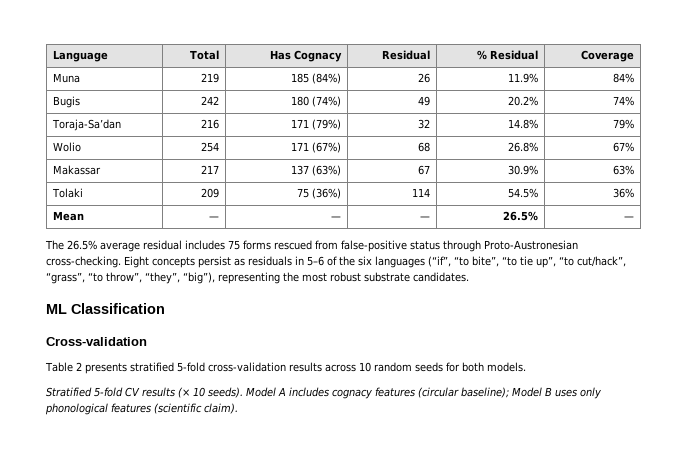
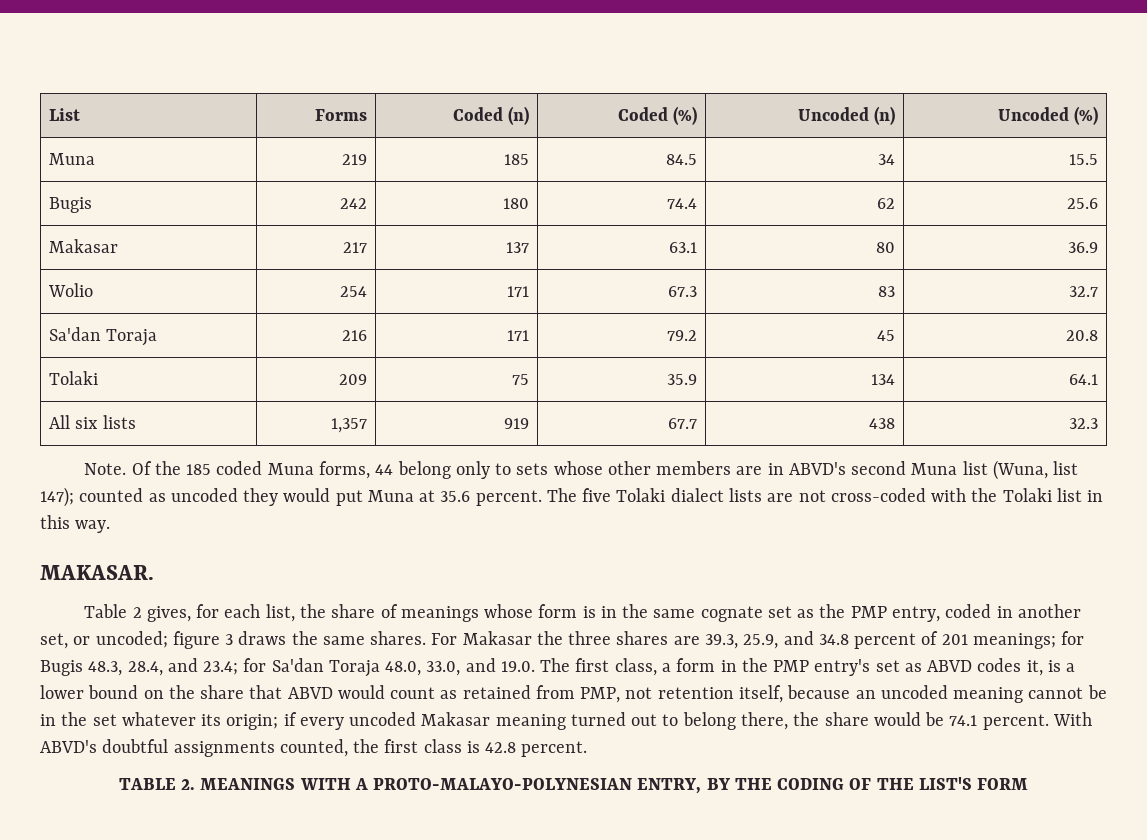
[53,50,109,62] [189,50,219,60] [269,50,342,62] [381,50,430,60] [476,50,538,60] [580,50,634,62] Language | Total | Has Cognacy | Residual | % Residual | Coverage -> [49,108,81,121] [314,109,367,121] [452,106,529,125] [617,106,697,125] [797,106,895,125] [997,106,1098,125] List | Forms | Coded (n) | Coded (%) | Uncoded (n) | Uncoded (%)
[311,73,341,84] [417,73,430,83] [507,73,538,83] [612,73,634,83] (84%) | 26 | 11.9% | 84% -> [665,154,697,165] [877,154,895,165] [1068,154,1098,165] | 84.5 | 34 | 15.5
[311,96,341,107] [417,96,430,106] [507,96,538,106] [612,96,634,106] [52,119,122,131] [200,119,219,129] [290,119,341,130] [417,119,430,129] [507,119,538,129] [612,119,634,129] [53,142,82,152] [200,142,219,152] [290,142,341,153] [417,142,430,152] [507,142,538,152] [612,142,634,152] [53,165,102,175] [200,165,219,174] [290,165,341,176] [417,165,430,175] [507,165,538,175] [612,165,634,175] [52,188,84,198] [200,188,219,198] [296,188,341,199] [411,188,430,197] [507,188,538,198] [612,188,634,198] [53,211,85,221] [208,216,219,220] [330,216,341,220] [419,216,430,220] [502,211,538,221] [623,216,634,220] [45,240,578,252] [46,256,626,268] [46,272,469,284] [46,303,165,314] [46,337,147,346] [45,362,526,374] [46,387,601,399] [45,403,238,415] (74%) | 49 | 20.2% | 74% // Toraja-Sa’dan | 216 | 171 (79%) | 32 | 14.8% | 79% // Wolio | 254 | 171 (67%) | 68 | 26.8% | 67% // Makassar | 217 | 137 (63%) | 67 | 30.9% | 63% // Tolaki | 209 | 75 (36%) | 114 | 54.5% | 36% // Mean | — | — | — | 26.5% | — // The 26.5% average residual includes 75 forms rescued from false-positive status through Proto-Austronesian cross-checking. Eight concepts persist as residuals in 5–6 of the six languages (“if”, “to bite”, “to tie up”, “to cut/hack”, “grass”, “to throw”, “they”, “big”), representing the most robust substrate candidates. // ML Classification // Cross-validation // Table 2 presents stratified 5-fold cross-validation results across 10 random seeds for both models. // Stratified 5-fold CV results (× 10 seeds). Model A includes cognacy features (circular baseline); Model B uses only phonological features (scientific claim). -> [666,198,697,209] [876,198,895,209] [1066,198,1098,209] [49,239,119,253] [342,242,367,253] [505,242,529,253] [668,242,697,253] [875,242,895,253] [1067,242,1098,253] [48,283,94,297] [339,286,367,297] [506,286,529,297] [667,286,697,297] [877,286,895,297] [1068,286,1098,297] [49,327,158,346] [341,330,367,341] [506,330,529,341] [666,330,697,341] [876,330,895,341] [1065,330,1098,341] [49,371,99,385] [338,374,367,385] [511,374,529,385] [666,374,697,385] [870,374,895,385] [1068,374,1098,385] [49,415,136,429] [330,418,367,433] [503,418,529,429] [667,418,697,429] [868,418,895,429] [1068,418,1098,429] [84,460,1079,480] [40,487,1104,507] [40,515,111,533] [40,565,154,580] [84,604,1081,622] [40,631,1085,649] [40,658,1076,677] [40,685,1107,703] [40,712,1092,730] [40,739,588,757] [118,777,1029,794] | 74.4 | 62 | 25.6 // Makasar | 217 | 137 | 63.1 | 80 | 36.9 // Wolio | 254 | 171 | 67.3 | 83 | 32.7 // Sa'dan Toraja | 216 | 171 | 79.2 | 45 | 20.8 // Tolaki | 209 | 75 | 35.9 | 134 | 64.1 // All six lists | 1,357 | 919 | 67.7 | 438 | 32.3 // Note. Of the 185 coded Muna forms, 44 belong only to sets whose other members are in ABVD's second Muna list (Wuna, list 147); counted as uncoded they would put Muna at 35.6 percent. The five Tolaki dialect lists are not cross-coded with the Tolaki list in this way. // MAKASAR. // Table 2 gives, for each list, the share of meanings whose form is in the same cognate set as the PMP entry, coded in another set, or uncoded; figure 3 draws the same shares. For Makasar the three shares are 39.3, 25.9, and 34.8 percent of 201 meanings; for Bugis 48.3, 28.4, and 23.4; for Sa'dan Toraja 48.0, 33.0, and 19.0. The first class, a form in the PMP entry's set as ABVD codes it, is a lower bound on the share that ABVD would count as retained from PMP, not retention itself, because an uncoded meaning cannot be in the set whatever its origin; if every uncoded Makasar meaning turned out to belong there, the share would be 74.1 percent. With ABVD's doubtful assignments counted, the first class is 42.8 percent. // TABLE 2. MEANINGS WITH A PROTO-MALAYO-POLYNESIAN ENTRY, BY THE CODING OF THE LIST'S FORM

